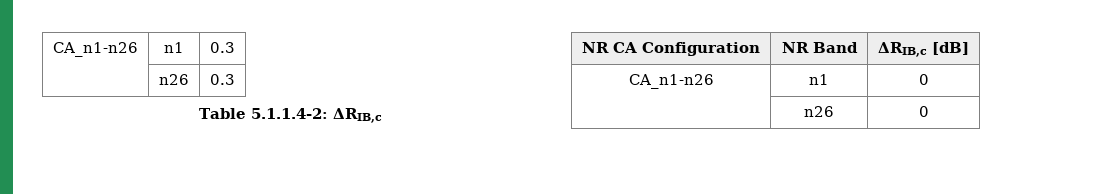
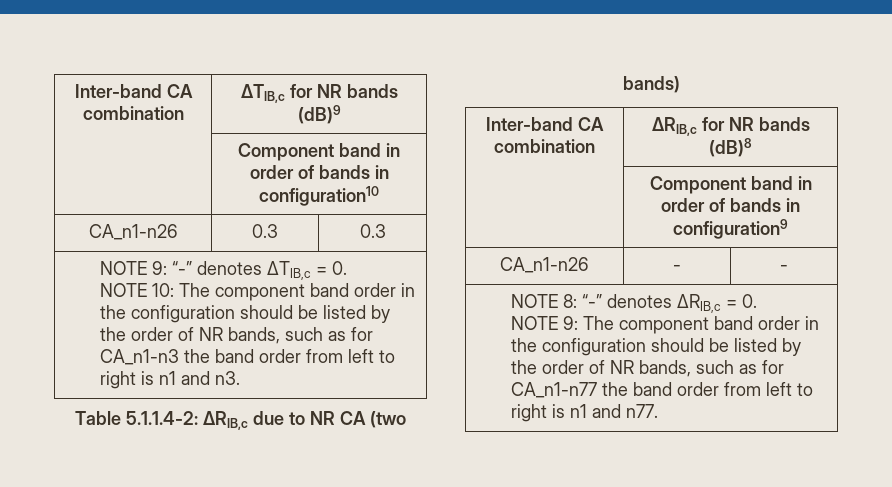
[53,42,138,57] [164,42,184,53] [210,42,235,53] [159,74,189,85] [210,74,235,85] [198,108,382,123] [582,42,760,56] [781,42,858,53] [878,42,969,57] [628,74,714,89] [809,74,829,85] [918,74,929,85] [804,106,834,117] [918,106,929,117] CA_n1-n26 | n1 | 0.3 // | n26 | 0.3 // Table 5.1.1.4-2: ΔRIB,c // NR CA Configuration | NR Band | ΔRIB,c [dB] // CA_n1-n26 | n1 | 0 // | n26 | 0 -> [74,84,193,98] [82,106,184,120] [240,84,398,103] [297,105,341,124] [237,143,400,161] [249,165,389,179] [259,186,379,206] [88,224,178,240] [251,224,278,238] [359,224,386,238] [99,261,347,280] [99,283,415,301] [99,305,390,323] [99,327,373,344] [99,349,395,365] [99,371,240,389] [75,411,406,430] [623,76,680,93] [486,117,604,131] [494,139,595,153] [651,117,810,136] [709,138,752,157] [649,176,812,194] [661,198,800,212] [673,219,788,239] [500,257,589,273] [673,265,681,271] [780,265,788,271] [510,294,757,313] [510,316,819,334] [510,338,801,356] [510,360,784,377] [510,382,813,398] [510,404,658,422] Inter-band CA combination | ΔTIB,c for NR bands (dB)9 // | Component band in order of bands in configuration10 // CA_n1-n26 | 0.3 | 0.3 // NOTE 9: “-” denotes ΔTIB,c = 0. // NOTE 10: The component band order in the configuration should be listed by the order of NR bands, such as for CA_n1-n3 the band order from left to right is n1 and n3. // Table 5.1.1.4-2: ΔRIB,c due to NR CA (two bands) // Inter-band CA combination | ΔRIB,c for NR bands (dB)8 // | Component band in order of bands in configuration9 // CA_n1-n26 | - | - // NOTE 8: “-” denotes ΔRIB,c = 0. // NOTE 9: The component band order in the configuration should be listed by the order of NR bands, such as for CA_n1-n77 the band order from left to right is n1 and n77.

